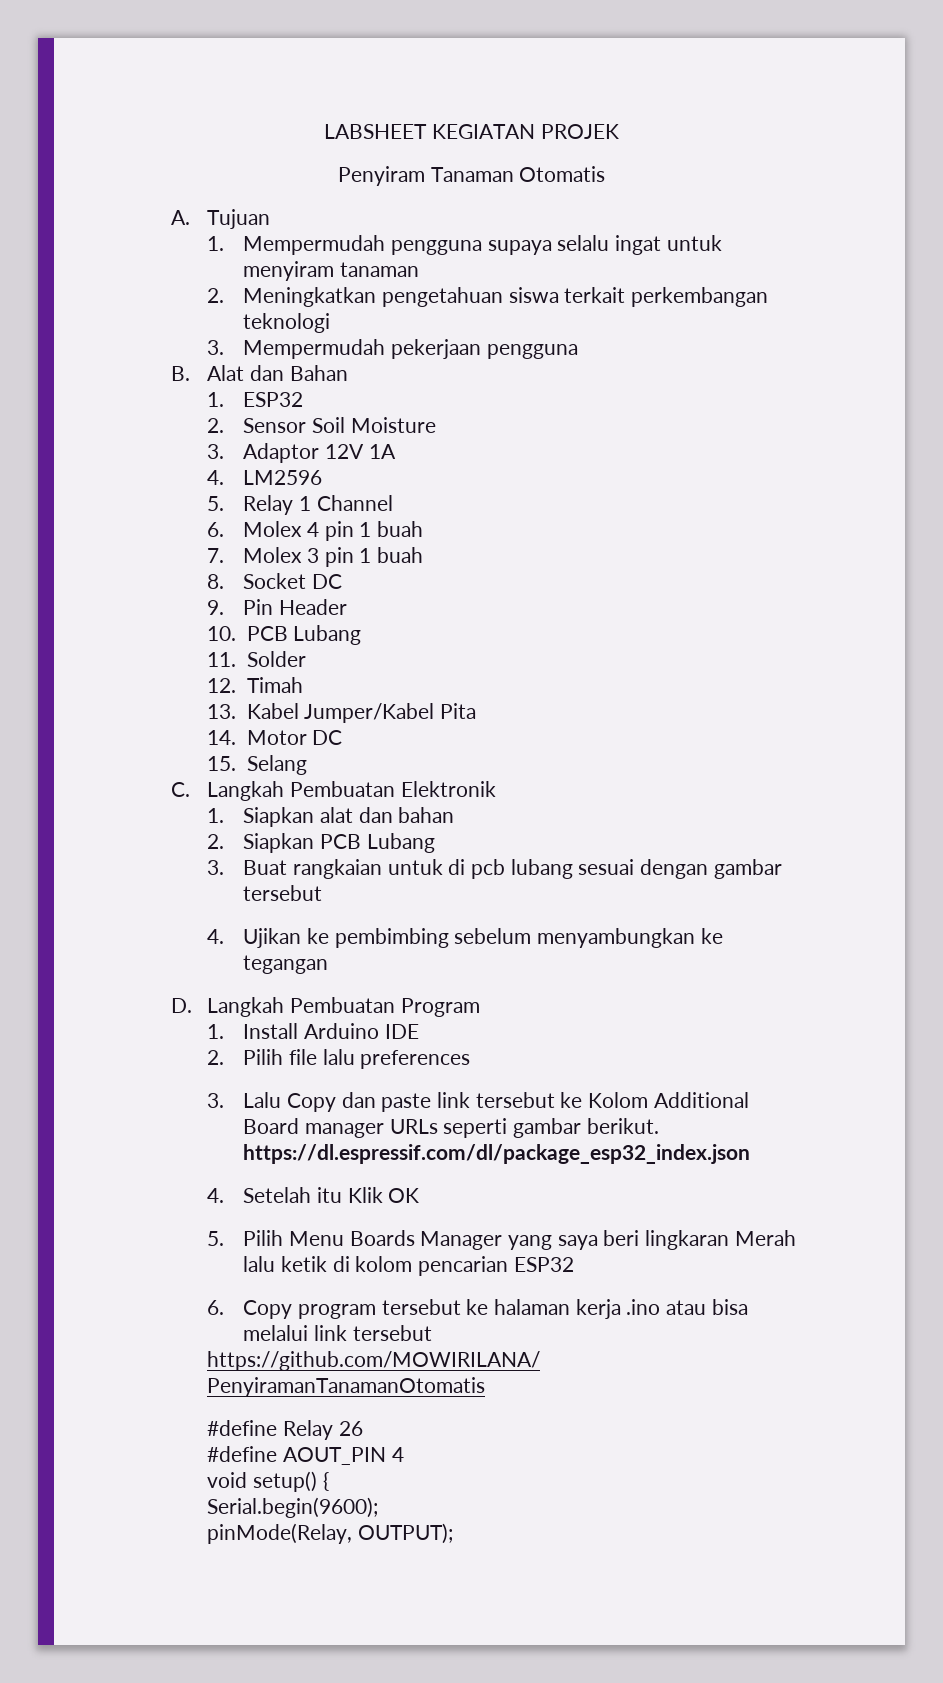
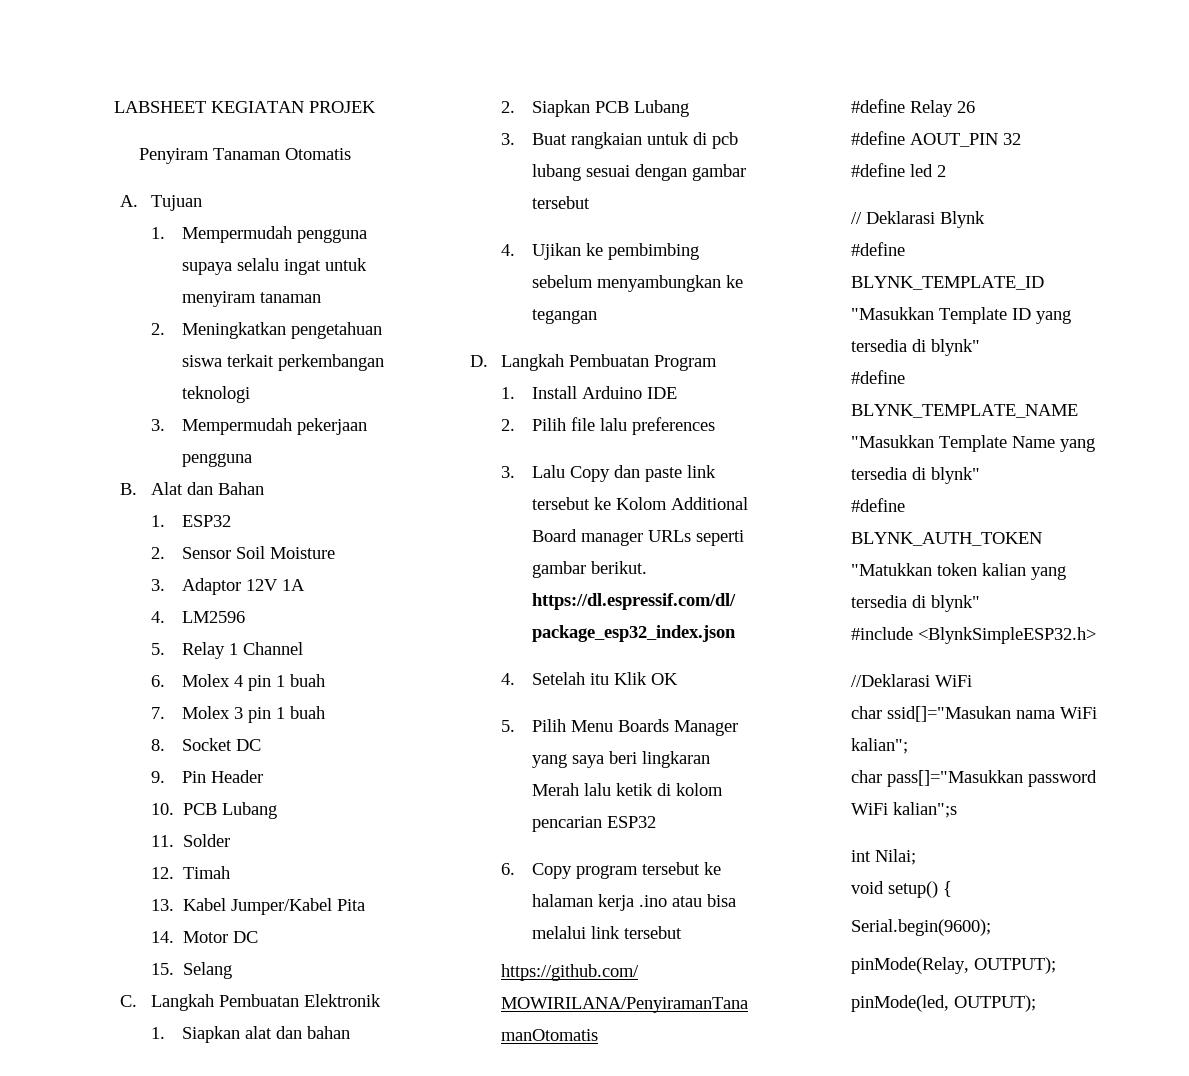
[391,1447,404,1462] 4 -> [1003,133,1022,145] [851,163,947,177] [851,211,986,228] [851,242,906,256] [851,276,1045,290] [851,307,1072,324] [851,339,981,356] [851,370,906,384] [851,404,1079,418] [851,435,1096,452] [851,467,981,484] [851,498,906,512] [851,532,1043,546] [851,563,1067,580] [851,595,981,612] [851,627,1097,644] [851,674,973,687] [851,706,1098,722] [851,738,909,754] [851,770,1098,787] [851,802,958,818] [851,849,917,865] 32 // #define led 2 // // Deklarasi Blynk // #define BLYNK_TEMPLATE_ID "Masukkan Template ID yang tersedia di blynk" // #define BLYNK_TEMPLATE_NAME "Masukkan Template Name yang tersedia di blynk" // #define BLYNK_AUTH_TOKEN "Matukkan token kalian yang tersedia di blynk" // #include <BlynkSimpleESP32.h> // //Deklarasi WiFi // char ssid[]="Masukan nama WiFi kalian"; // char pass[]="Masukkan password WiFi kalian";s // int Nilai;
(453, 1533) none -> [851,995,1037,1012] // pinMode(led, OUTPUT);

